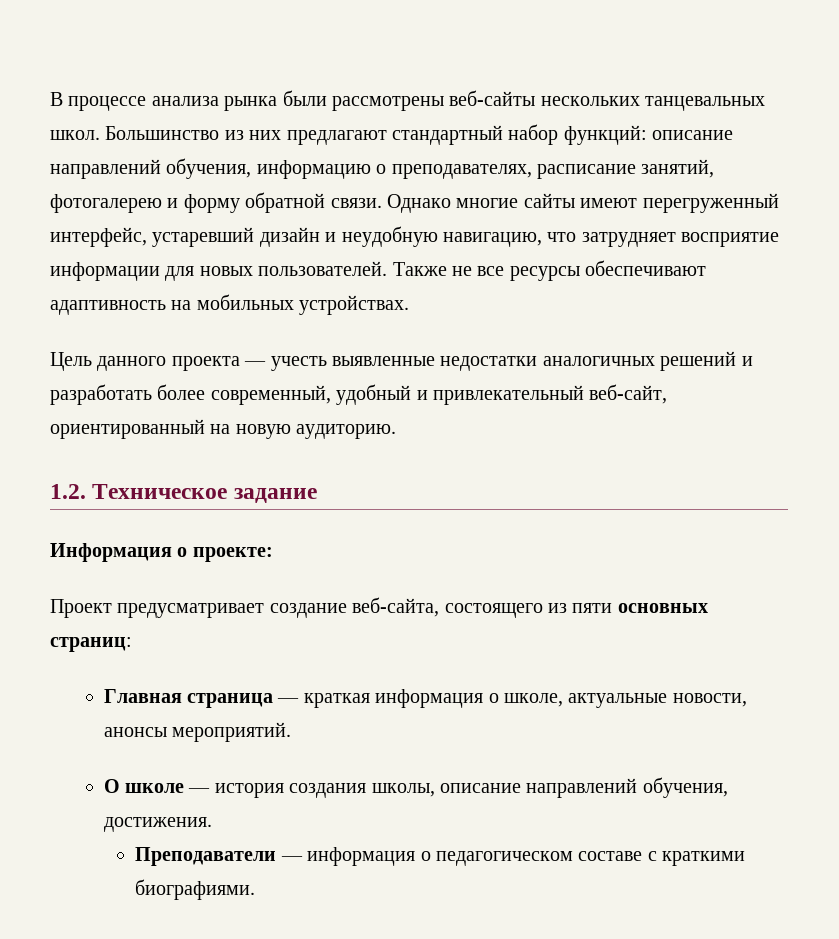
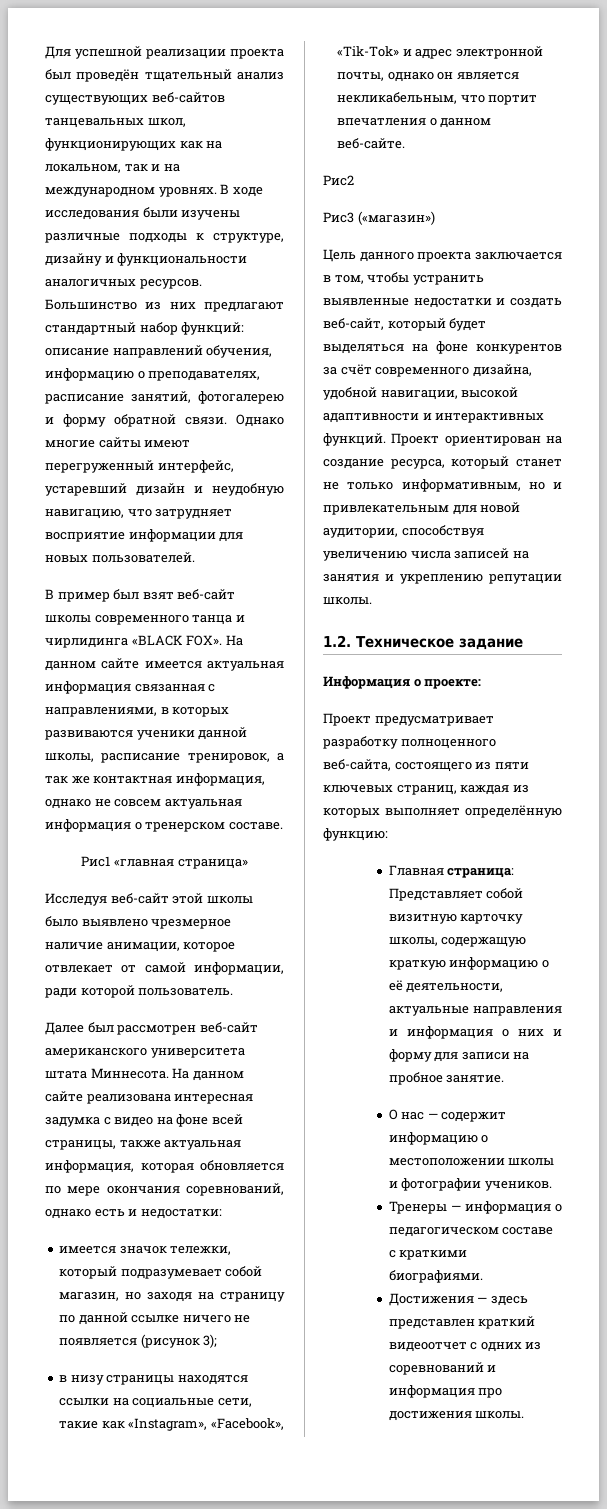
[50,90,766,111] [50,130,100,140] В процессе анализа рынка были рассмотрены веб-сайты нескольких танцевальных школ. -> [45,46,284,59] [45,69,284,82] [45,92,225,105] [45,118,186,128] [45,138,223,151] [45,164,180,173] [45,184,263,197] [45,207,241,220] [45,233,284,243] [45,253,248,266] [45,279,202,289] Для успешной реализации проекта был проведён тщательный анализ существующих веб-сайтов танцевальных школ, функционирующих как на локальном, так и на международном уровнях. В ходе исследования были изучены различные подходы к структуре, дизайну и функциональности аналогичных ресурсов.
[392,260,707,281] [50,294,410,315] [50,351,753,371] [50,384,668,405] [50,419,397,439] Также не все ресурсы обеспечивают адаптивность на мобильных устройствах. // Цель данного проекта — учесть выявленные недостатки аналогичных решений и разработать более современный, удобный и привлекательный веб-сайт, ориентированный на новую аудиторию. -> [45,589,236,602] [45,615,245,625] [45,635,243,648] [45,658,284,671] [45,681,216,694] [45,707,230,717] [45,727,248,740] [45,753,284,763] [45,773,265,786] [45,799,242,809] [45,819,283,832] [81,856,248,869] [45,893,253,906] [45,916,232,929] [45,942,236,952] [45,962,284,975] [45,985,234,998] [45,1022,258,1035] [45,1048,245,1058] [45,1068,244,1081] [45,1091,254,1104] [45,1114,243,1127] [45,1140,242,1150] [45,1160,284,1173] [45,1183,284,1196] [45,1209,222,1219] [59,1246,232,1255] [59,1266,263,1279] [59,1292,285,1302] [59,1312,251,1325] [59,1334,218,1348] [59,1375,248,1385] [59,1398,252,1408] [59,1418,284,1431] [337,46,543,59] [337,72,519,82] [337,92,538,105] [337,118,492,128] [337,138,406,149] [323,175,354,186] [323,211,435,225] [323,249,562,262] [323,272,484,285] [323,298,562,308] [323,318,487,331] [323,341,562,354] [323,364,532,377] [323,387,519,400] [323,413,545,423] [323,433,562,446] [323,456,562,469] [323,479,562,492] [323,502,521,515] [323,525,484,538] [323,548,529,561] [323,574,562,584] [323,597,372,605] // В пример был взят веб-сайт школы современного танца и чирлидинга «BLACK FOX». На данном сайте имеется актуальная информация связанная с направлениями, в которых развиваются ученики данной школы, расписание тренировок, а так же контактная информация, однако не совсем актуальная информация о тренерском составе. // Рис1 «главная страница» // Исследуя веб-сайт этой школы было выявлено чрезмерное наличие анимации, которое отвлекает от самой информации, ради которой пользователь. // Далее был рассмотрен веб-сайт американского университета штата Миннесота. На данном сайте реализована интересная задумка с видео на фоне всей страницы, также актуальная информация, которая обновляется по мере окончания соревнований, однако есть и недостатки: // имеется значок тележки, который подразумевает собой магазин, но заходя на страницу по данной ссылке ничего не появляется (рисунок 3); // в низу страницы находятся ссылки на социальные сети, такие как «Instagram», «Facebook», «Tik-Tok» и адрес электронной почты, однако он является некликабельным, что портит впечатления о данном веб-сайте. // Рис2 // Рис3 («магазин») // Цель данного проекта заключается в том, чтобы устранить выявленные недостатки и создать веб-сайт, который будет выделяться на фоне конкурентов за счёт современного дизайна, удобной навигации, высокой адаптивности и интерактивных функций. Проект ориентирован на создание ресурса, который станет не только информативным, но и привлекательным для новой аудитории, способствуя увеличению числа записей на занятия и укреплению репутации школы.
[269,603,347,618] создание -> [323,736,496,749] разработку полноценного
[617,603,708,613] [50,637,132,652] [103,689,747,708] [103,722,292,742] [103,777,728,798] [103,817,212,832] [135,847,277,866] основных страниц: // Главная страница — краткая информация о школе, актуальные новости, анонсы мероприятий. // О школе — история создания школы, описание направлений обучения, достижения. // Преподаватели -> [323,785,529,795] [323,805,562,818] [323,828,388,841] [388,865,515,878] [388,888,524,901] [388,914,524,924] [388,937,527,947] [388,957,549,970] [388,980,504,993] [388,1006,562,1016] [388,1026,562,1039] [388,1049,530,1062] [388,1072,505,1085] [388,1109,507,1122] [388,1132,489,1145] [388,1158,555,1166] [388,1178,552,1191] [388,1201,447,1214] ключевых страниц, каждая из которых выполняет определённую функцию: // Главная страница: Представляет собой визитную карточку школы, содержащую краткую информацию о её деятельности, актуальные направления и информация о них и форму для записи на пробное занятие. // О нас — содержит информацию о местоположении школы и фотографии учеников. // Тренеры
(256, 889) none -> [388,1293,528,1306] [388,1316,536,1329] [388,1342,542,1352] [388,1362,497,1375] [388,1385,503,1398] [388,1411,525,1421] // Достижения — здесь представлен краткий видеоотчет с одних из соревнований и информация про достижения школы.

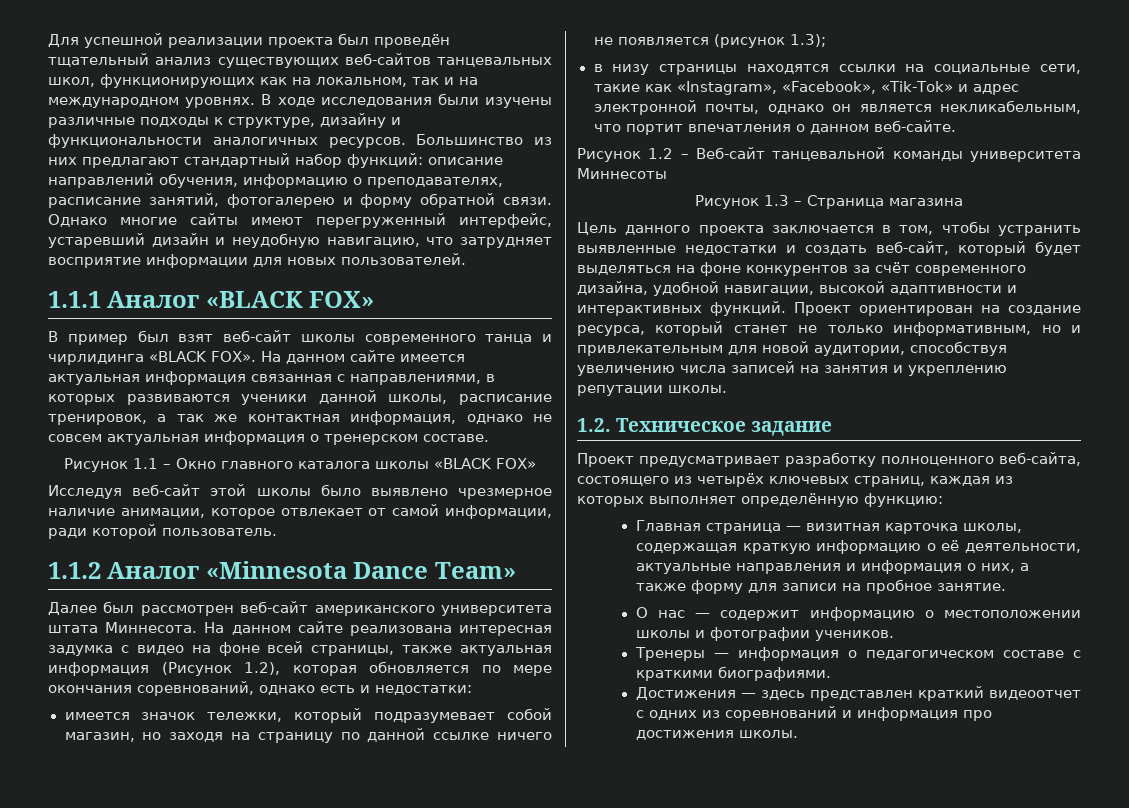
(195, 557) none -> [48,291,375,308] // 1.1.1 Аналог «BLACK FOX»
[81,856,248,869] Рис1 «главная страница» -> [64,458,537,472] Рисунок 1.1 – Окно главного каталога школы «BLACK FOX»
(234, 992) none -> [48,561,516,579] // 1.1.2 Аналог «Minnesota Dance Team»
[45,1160,134,1173] информация, -> [48,662,280,676] информация (Рисунок 1.2),
[203,1334,218,1348] 3); -> [789,34,826,47] 1.3);
[323,175,354,186] [323,211,435,225] Рис2 // Рис3 («магазин») -> [577,147,1081,162] [577,168,667,179] [695,195,963,209] Рисунок 1.2 – Веб-сайт танцевальной команды университета Миннесоты // Рисунок 1.3 – Страница магазина
[323,676,482,689] // Информация о проекте: -> (833, 428) none
[494,762,529,769] пяти -> [697,473,764,487] четырёх
[447,868,515,878] [388,888,524,901] [388,914,524,924] [388,937,527,947] страница: Представляет собой визитную карточку школы, содержащую -> [705,523,1022,534] [635,543,737,554] страница — визитная карточка школы, содержащая
[517,1029,562,1036] них и -> [980,563,1029,573] [635,583,686,591] них, а также

